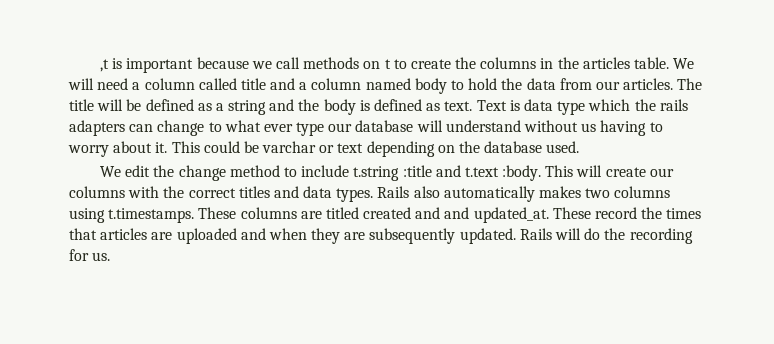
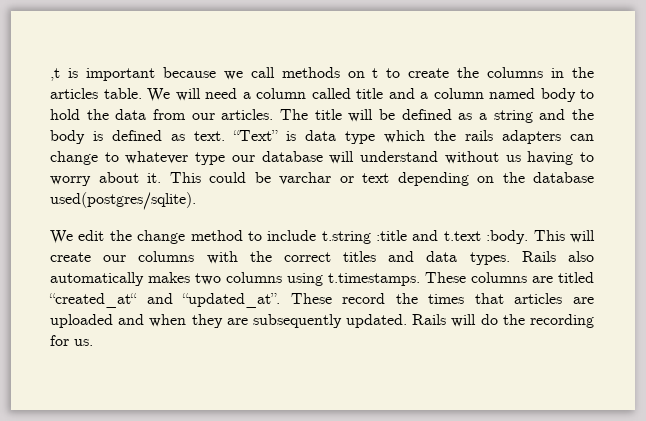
[476,100,507,111] Text -> [233,130,278,141] “Text”
[224,120,293,132] what ever -> [125,151,189,164] whatever
[546,141,580,153] used. -> [50,192,196,210] used(postgres/sqlite).
[363,207,549,223] created and and updated_at. -> [49,293,281,308] “created_at“ and “updated_at”.

